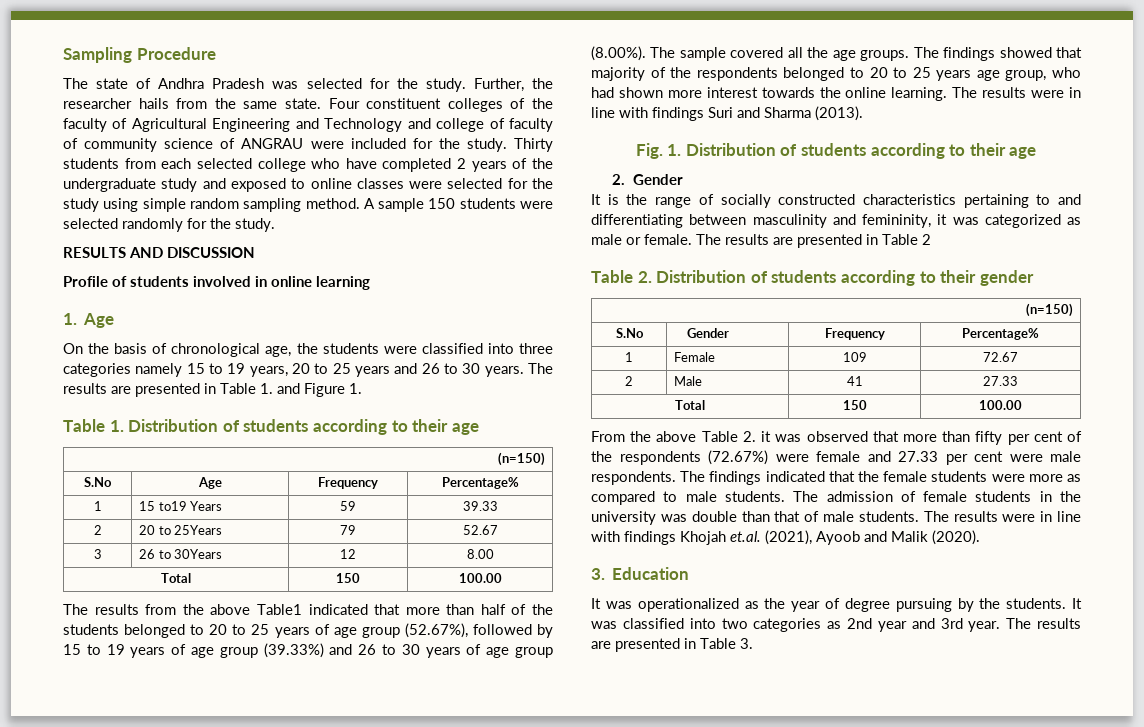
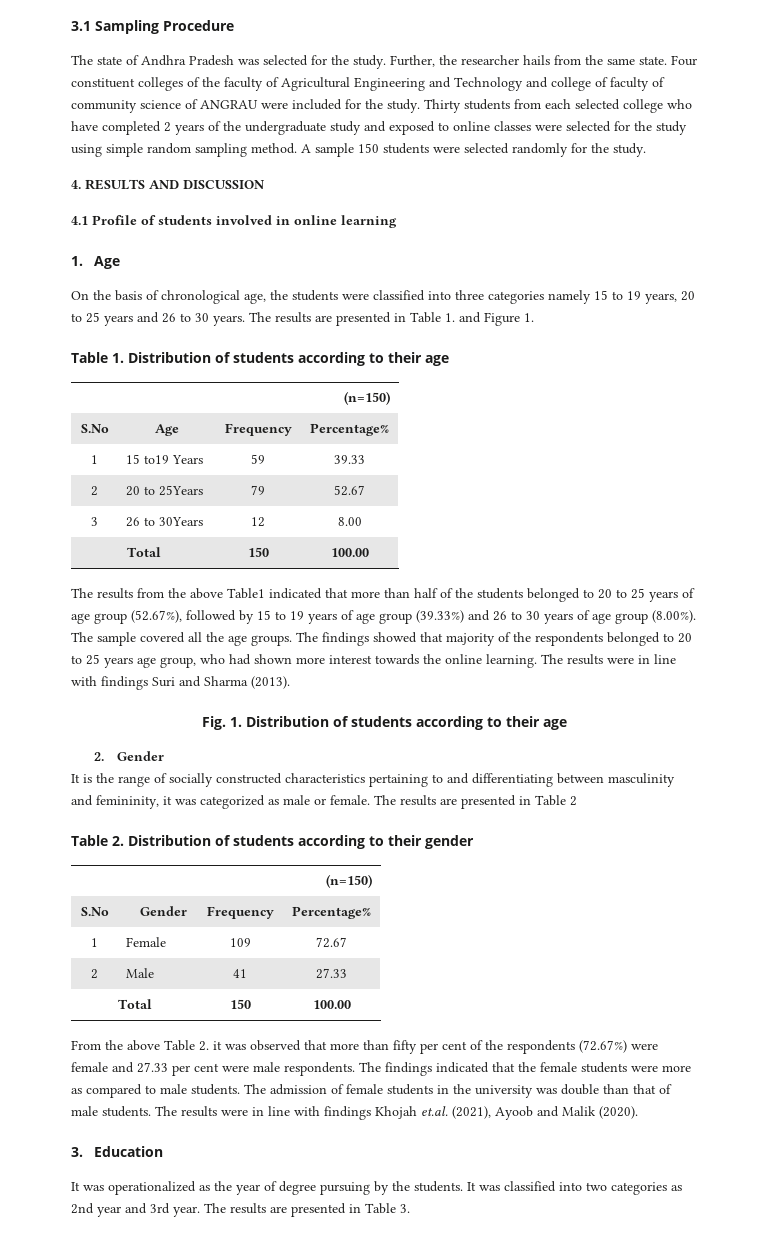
(63, 55) none -> [71,21,91,31] 3.1
(275, 225) none -> [71,180,81,189] 4.
(255, 252) none -> [71,216,88,225] 4.1

